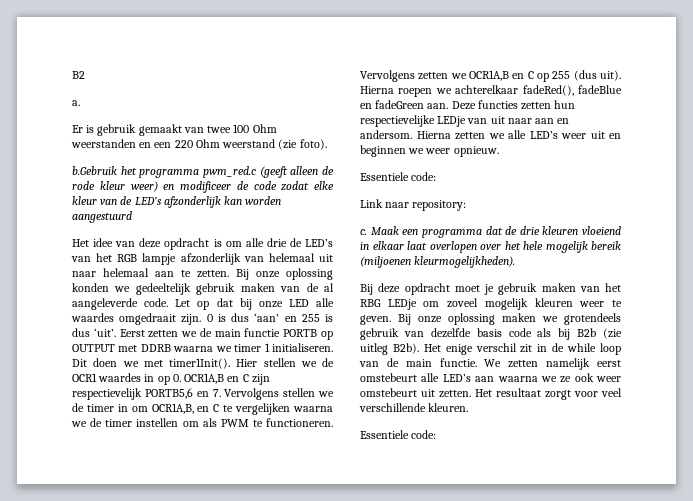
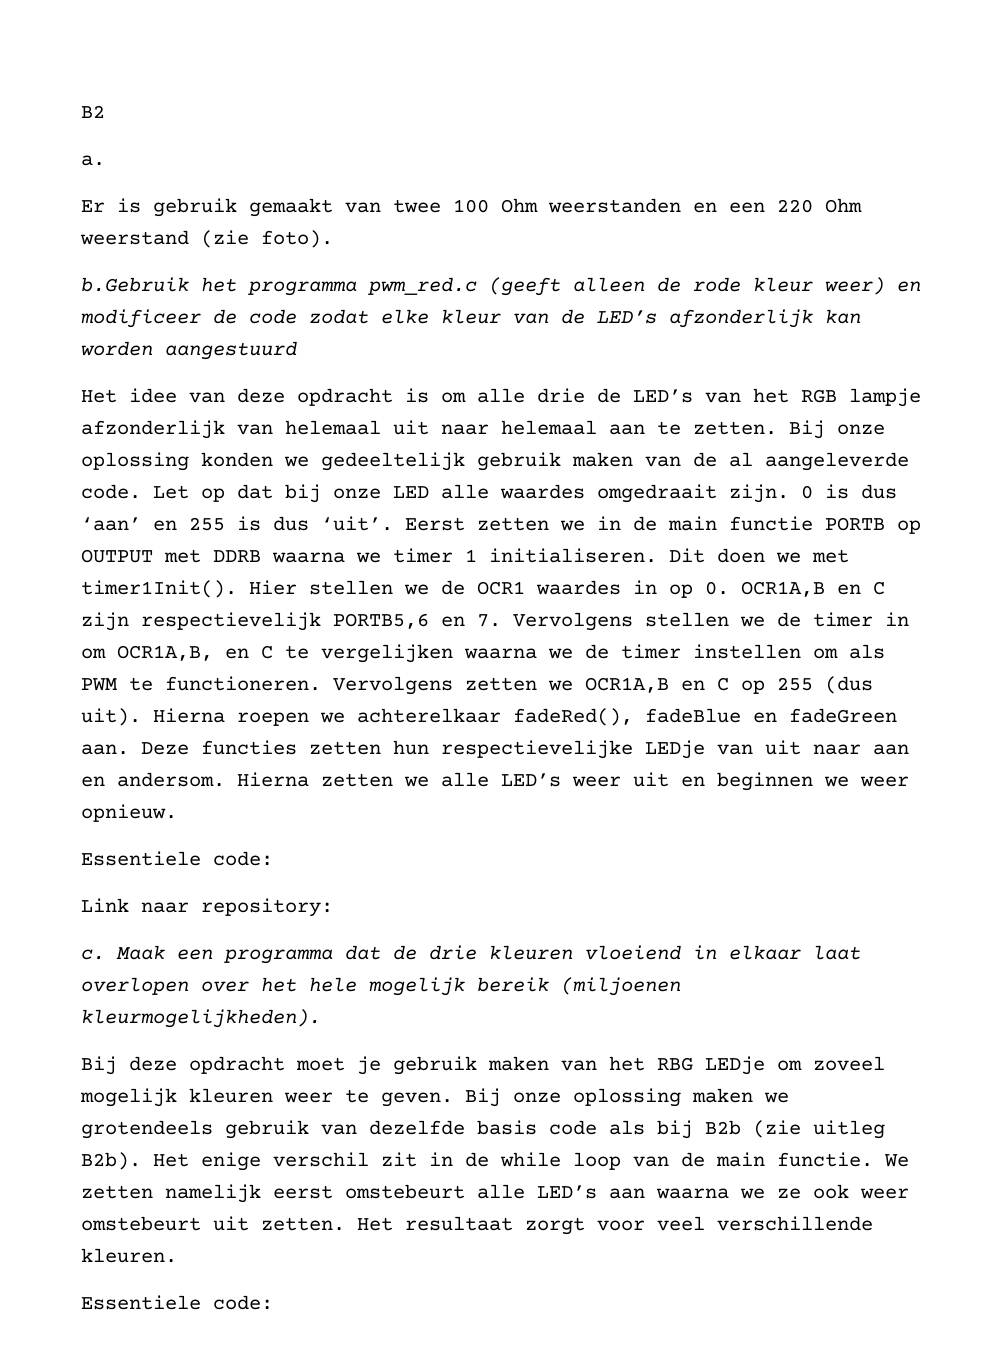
(198, 334) none -> [597,516,621,530] in

